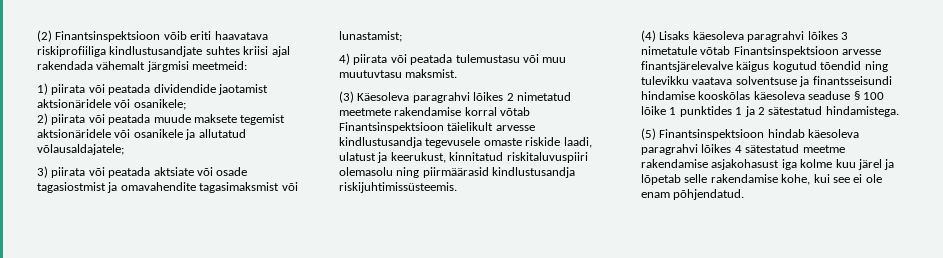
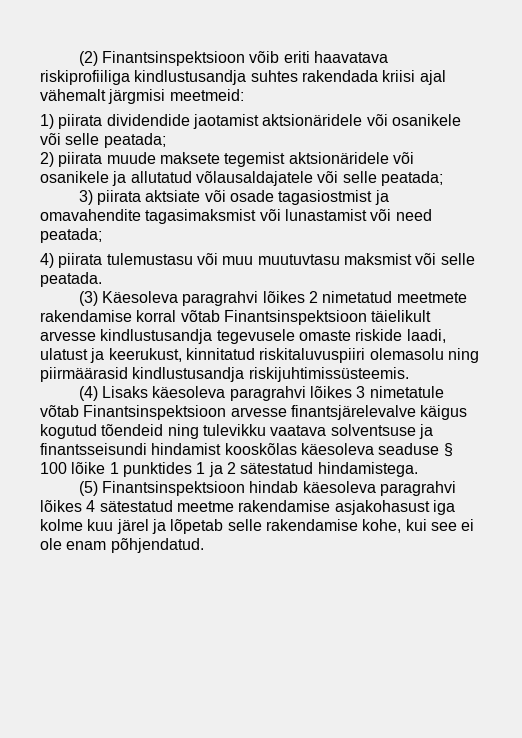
[109,46,240,57] kindlustusandjate suhtes -> [134,70,378,85] kindlustusandja suhtes rakendada
[37,61,93,70] rakendada -> (446, 77) none
[88,84,151,95] või peatada -> (103, 121) none
[133,99,186,110] osanikele; -> [391,114,461,126] [40,133,166,148] osanikele või selle peatada;
[88,114,151,125] või peatada -> (103, 159) none
[37,144,124,155] võlausaldajatele; -> [195,171,443,186] võlausaldajatele või selle peatada;
[88,167,151,178] või peatada -> (142, 197) none
[339,31,402,42] lunastamist; -> [284,209,432,221] [40,228,102,243] lunastamist või need peatada;
[390,54,453,65] või peatada -> (103, 260) none
[405,69,458,78] maksmist. -> [343,253,475,265] [40,272,102,287] maksmist või selle peatada.
[820,61,862,70] tõendid -> [101,424,164,436] tõendeid
[641,91,695,100] hindamise -> [151,443,222,455] hindamist

